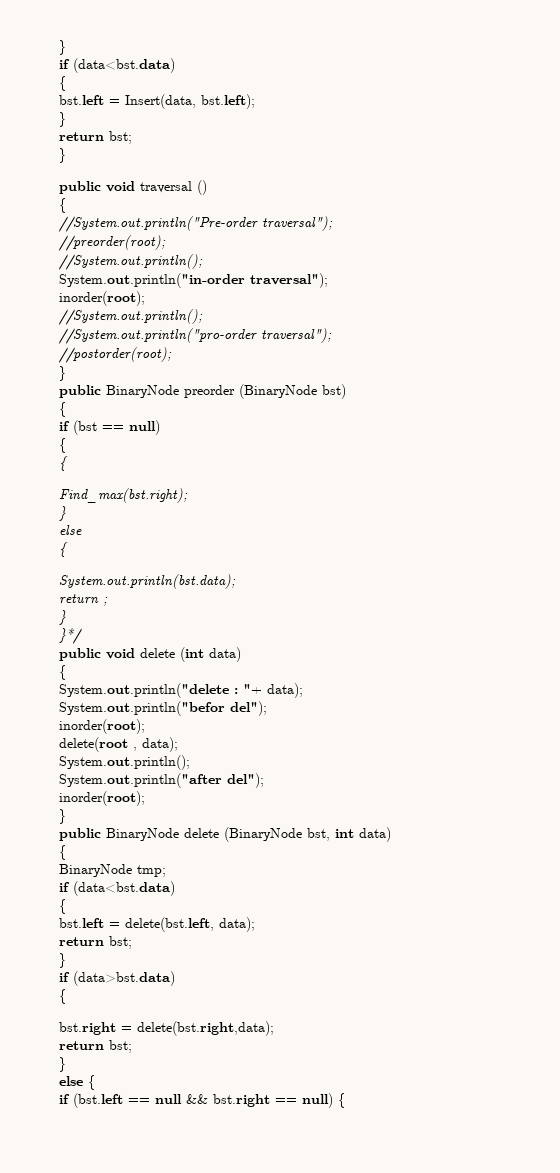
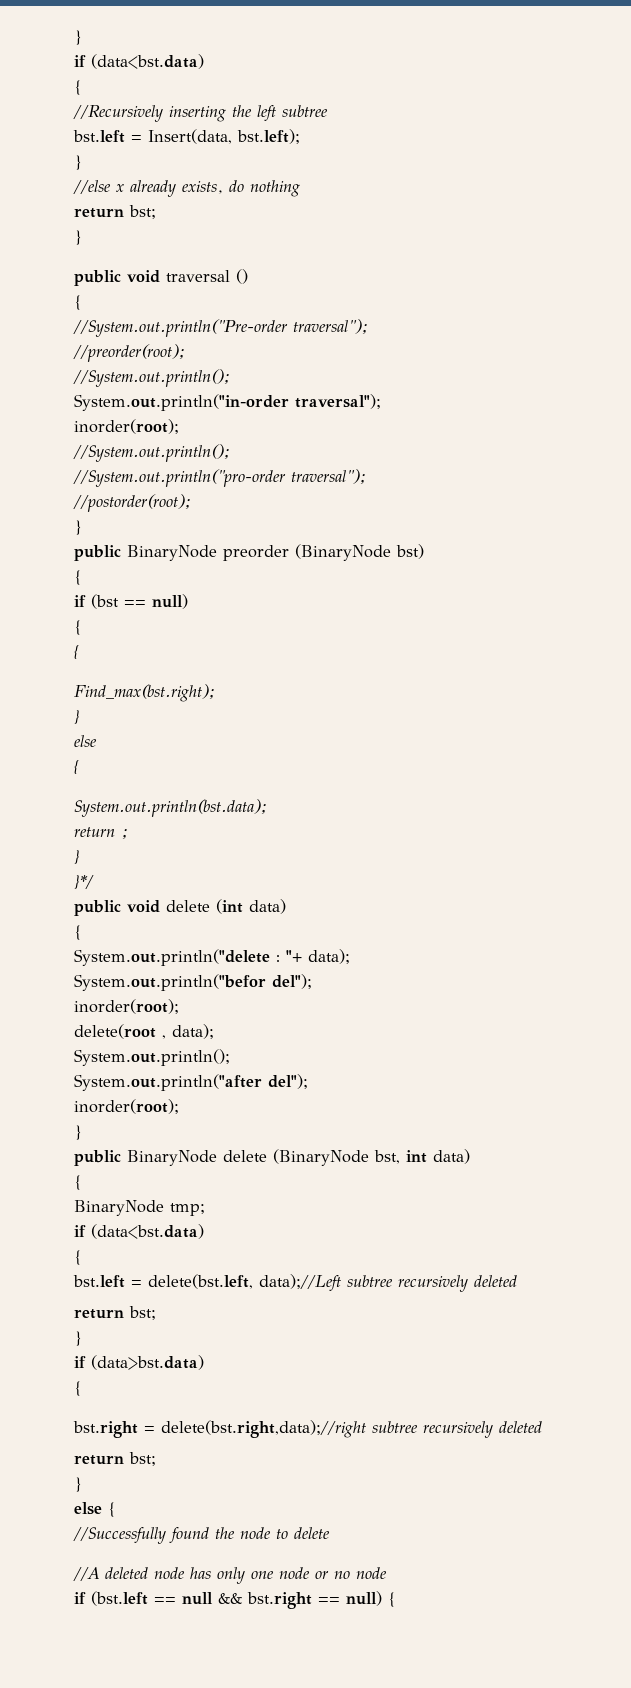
(66, 83) none -> [73,105,328,122] // //Recursively inserting the left subtree
(66, 119) none -> [73,180,300,197] // //else x already exists, do nothing
[219,917,255,932] data); -> [259,1274,517,1292] data);//Left subtree recursively deleted
[137,1021,274,1036] delete(bst.right,data); -> [161,1420,542,1438] delete(bst.right,data);//right subtree recursively deleted
(95, 1082) none -> [73,1527,330,1544] [73,1567,387,1584] // //Successfully found the node to delete // //A deleted node has only one node or no node

